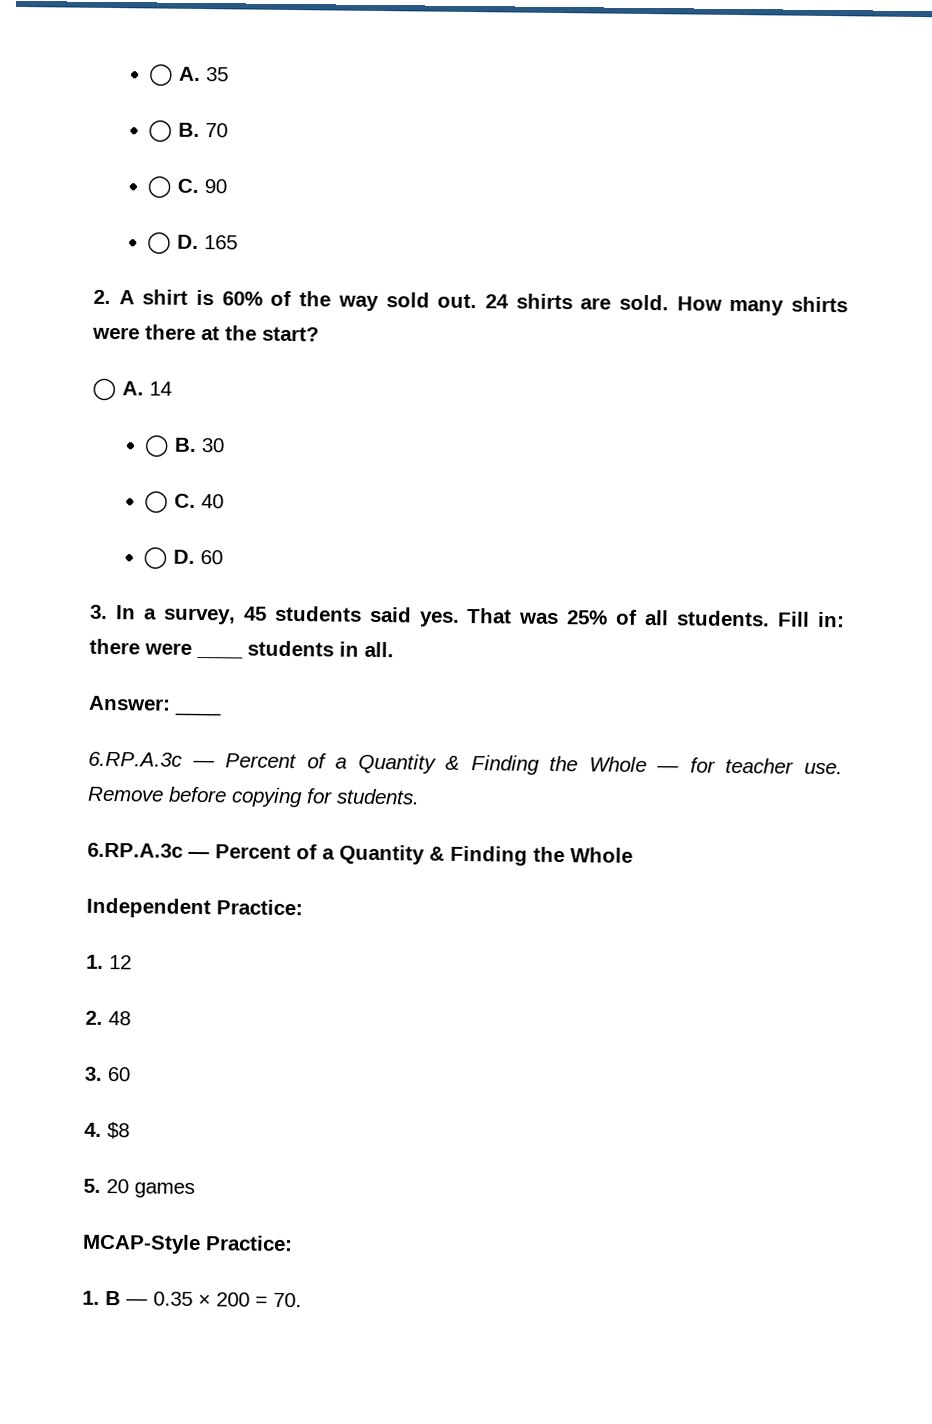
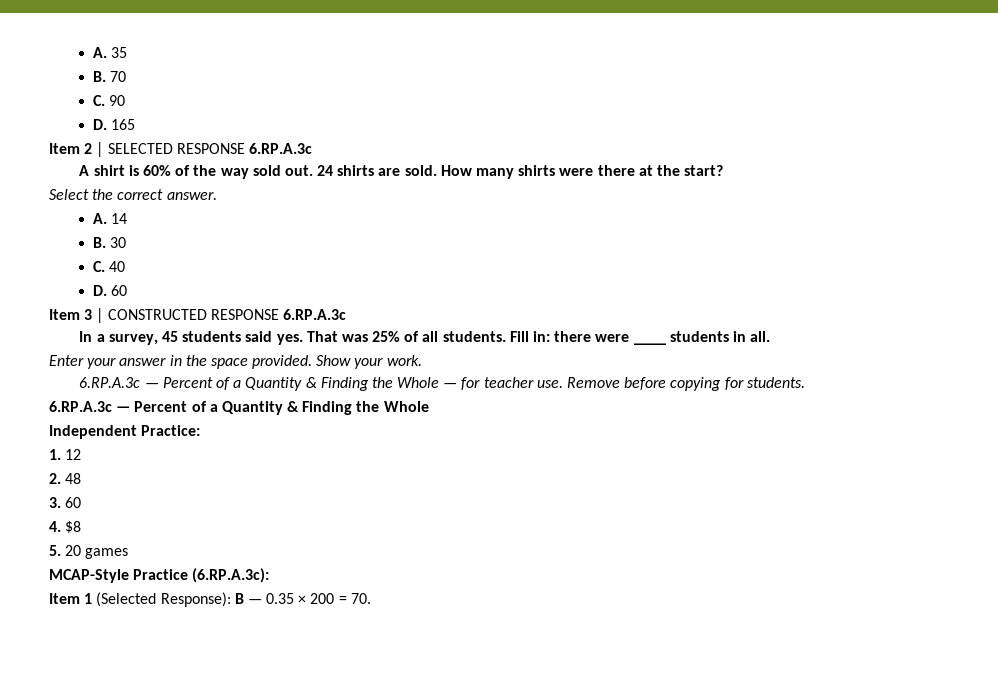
[147,63,174,87] ◯ -> (92, 52) none
[147,119,173,143] ◯ -> (127, 52) none
[146,175,172,199] ◯ -> (126, 76) none
[146,231,172,255] ◯ -> (125, 100) none
[93,289,111,305] 2. -> [49,142,312,157] Item 2 | SELECTED RESPONSE 6.RP.A.3c //
[92,377,117,402] ◯ -> [49,189,217,200] Select the correct answer. //
[143,434,170,458] ◯ -> (127, 218) none
[143,490,169,514] ◯ -> (126, 242) none
[142,546,168,570] ◯ -> (125, 266) none
[90,604,108,619] 3. -> [49,308,346,323] Item 3 | CONSTRUCTED RESPONSE 6.RP.A.3c //
[89,695,221,717] Answer: ____ -> [49,355,422,369] Enter your answer in the space provided. Show your work.
[205,1235,293,1252] [82,1290,100,1305] Practice: // 1. -> [133,568,270,583] [49,592,231,607] Practice (6.RP.A.3c): // Item 1 (Selected Response):

